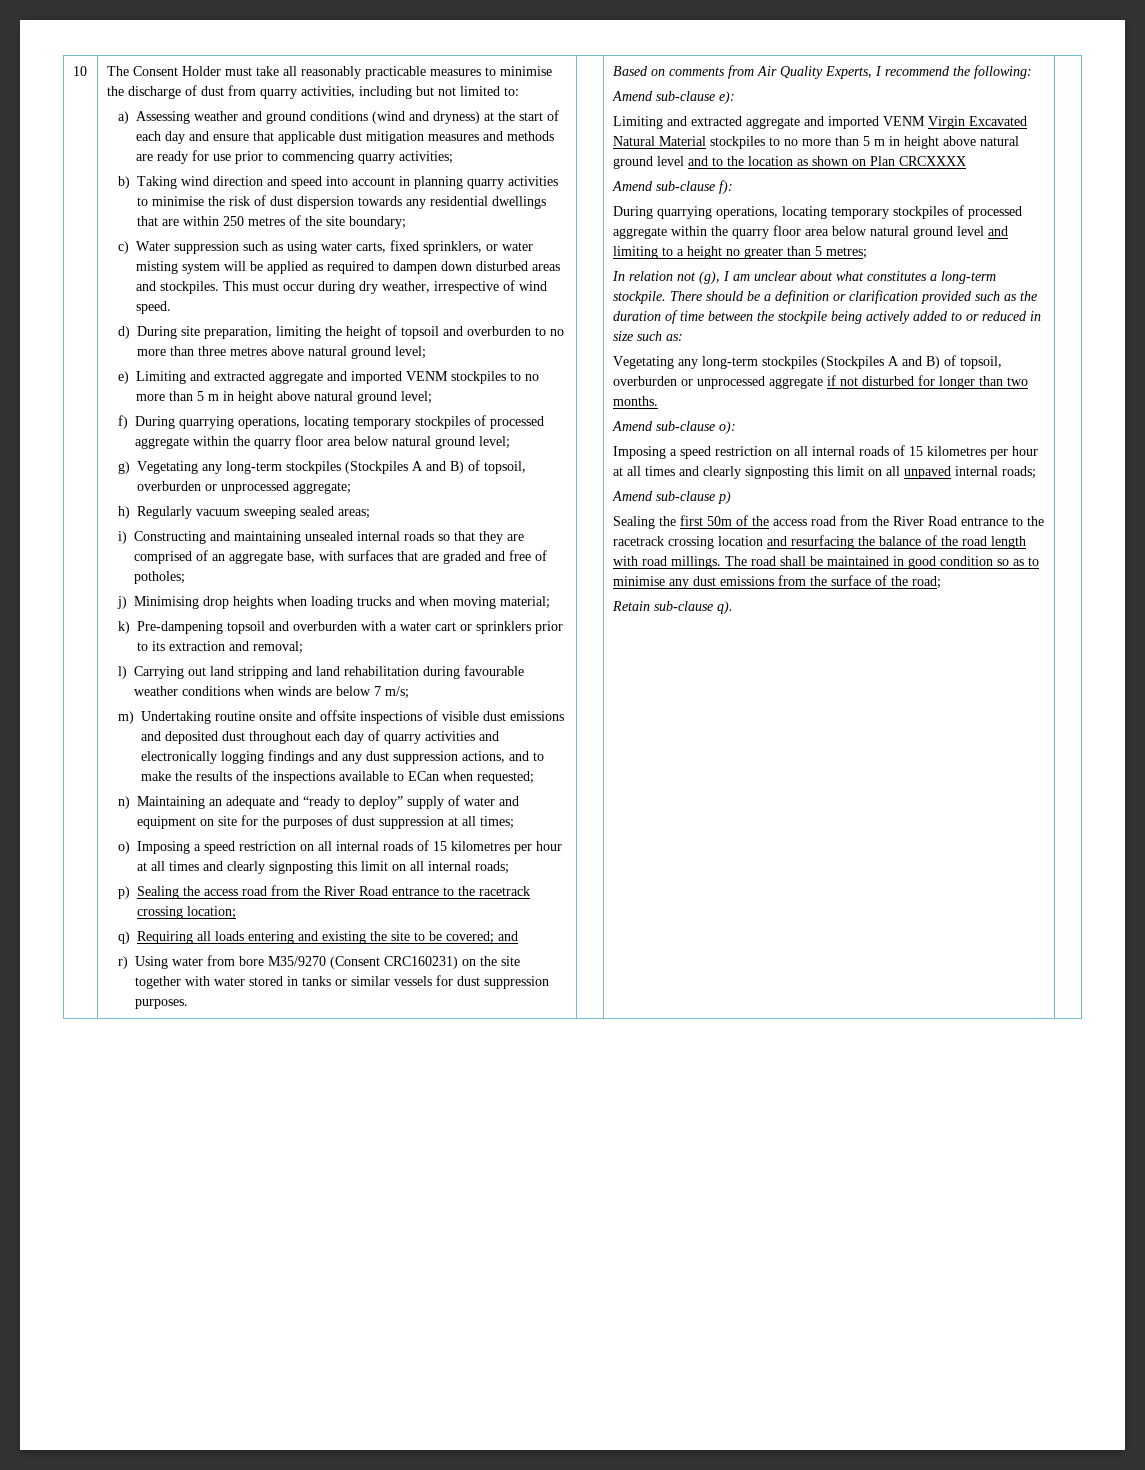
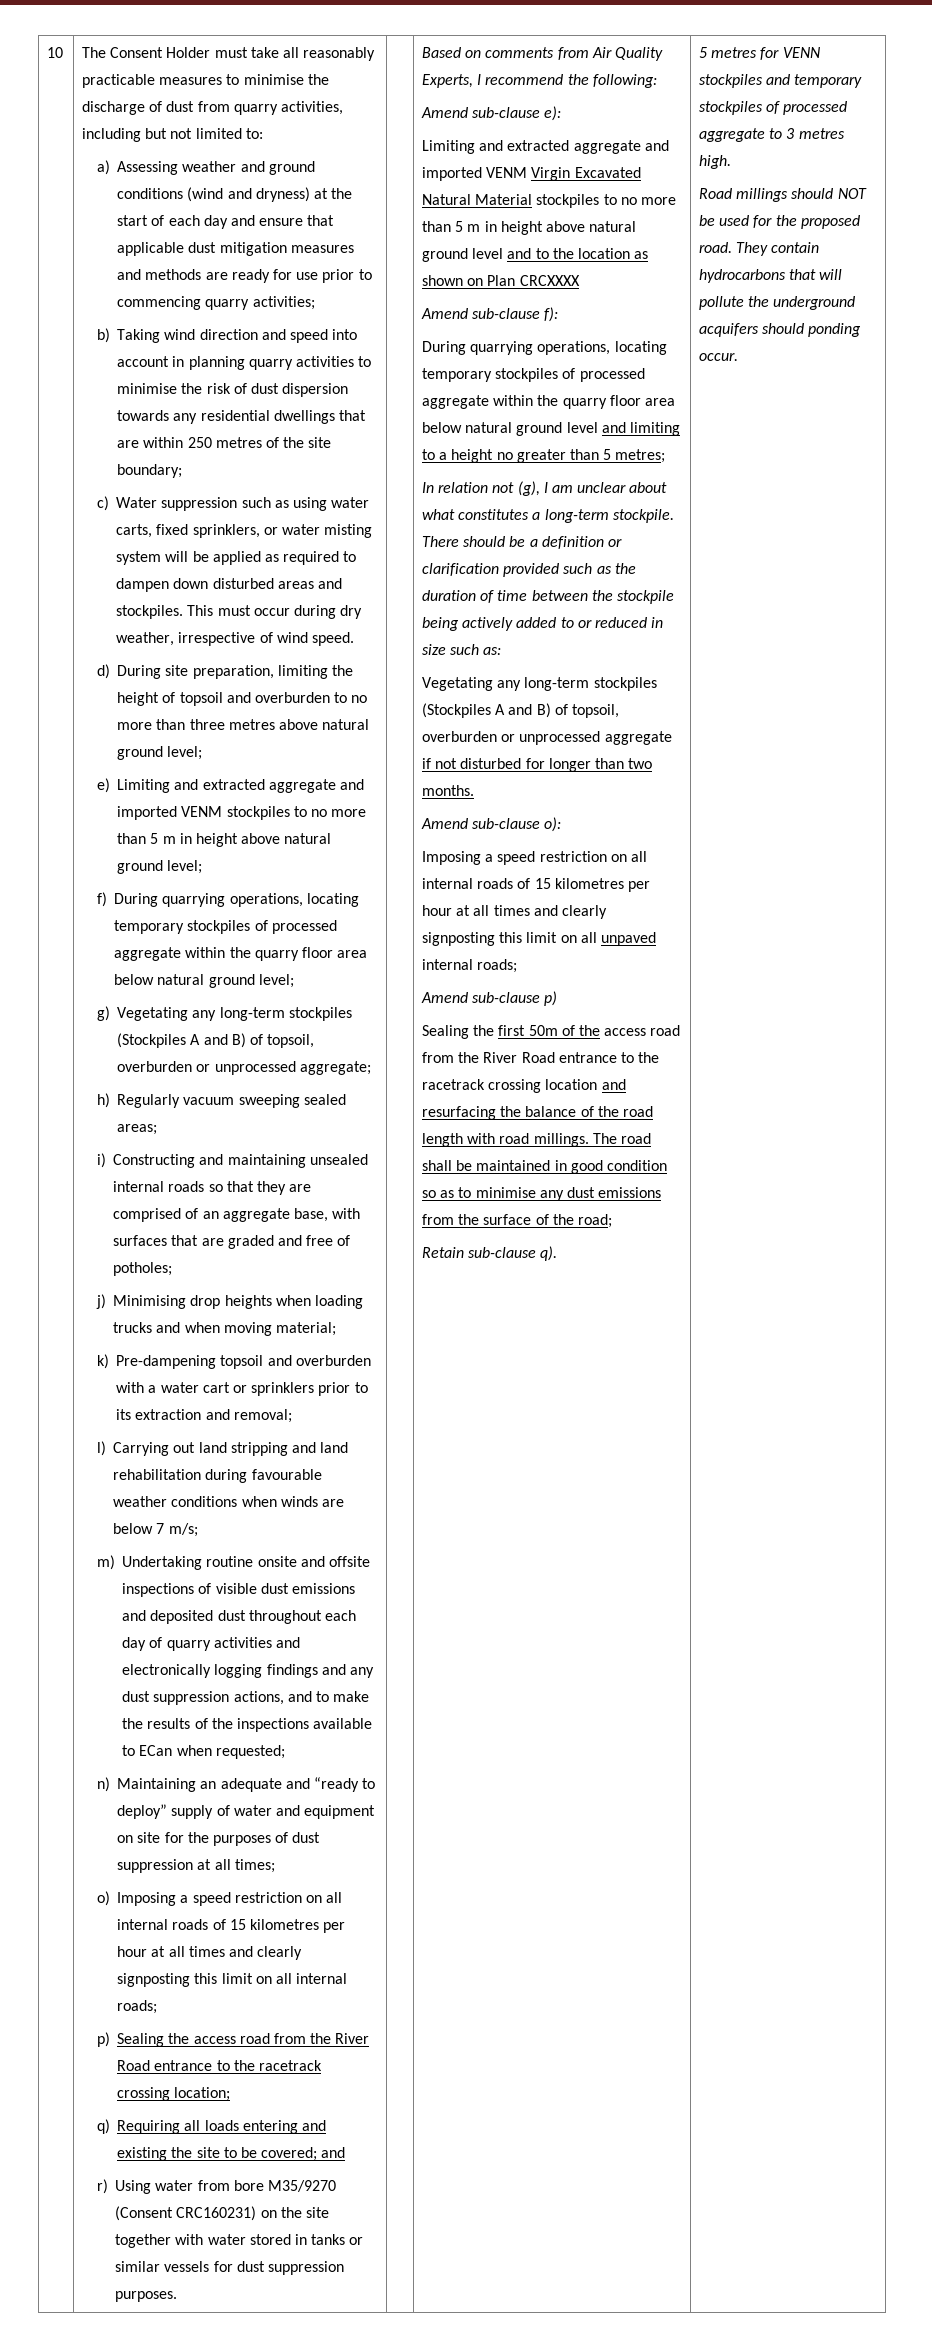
(733, 607) none -> [699,47,820,60] [699,74,863,88] [699,101,848,115] [699,128,845,142] [699,155,732,169] [699,188,867,202] [699,215,860,229] [699,242,820,256] [699,269,843,283] [699,296,856,310] [699,323,862,337] [699,353,739,361] 5 metres for VENN stockpiles and temporary stockpiles of processed aggregate to 3 metres high. // Road millings should NOT be used for the proposed road. They contain hydrocarbons that will pollute the underground acquifers should ponding occur.

